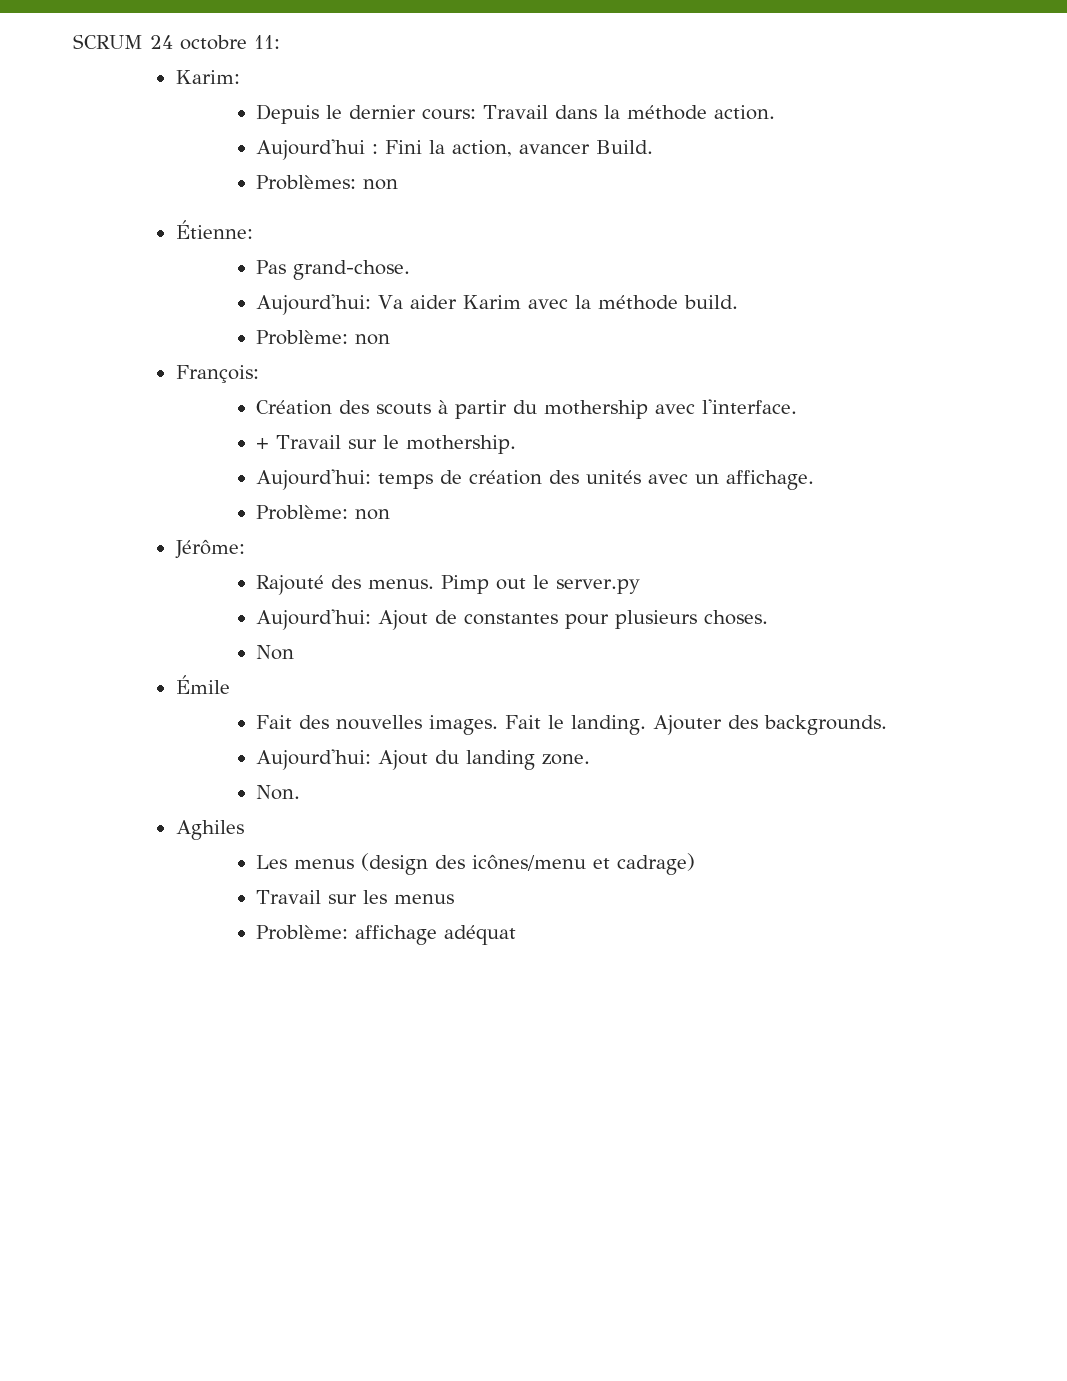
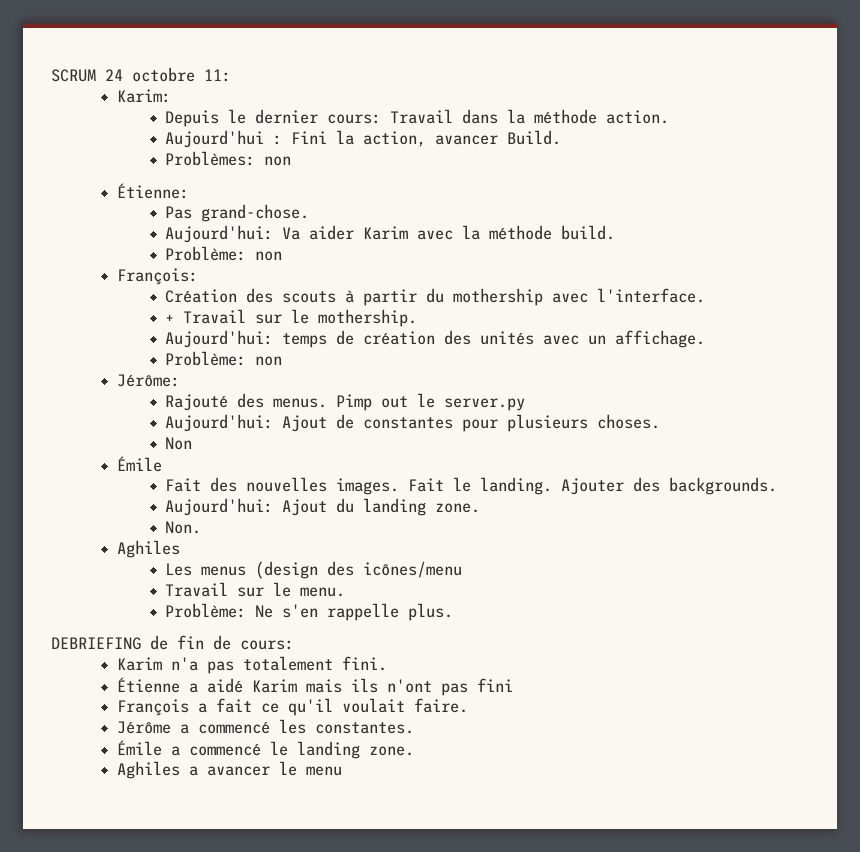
[593,853,696,875] [256,890,455,904] [256,925,517,945] et cadrage) // Travail sur les menus // Problème: affichage adéquat -> [165,582,346,597] [165,603,454,621] [51,635,294,650] [117,656,388,674] [117,677,514,696] [117,698,469,716] [117,719,415,734] [117,740,415,759] [117,761,343,779] // Travail sur le menu. // Problème: Ne s'en rappelle plus. // DEBRIEFING de fin de cours: // Karim n'a pas totalement fini. // Étienne a aidé Karim mais ils n'ont pas fini // François a fait ce qu'il voulait faire. // Jérôme a commencé les constantes. // Émile a commencé le landing zone. // Aghiles a avancer le menu

